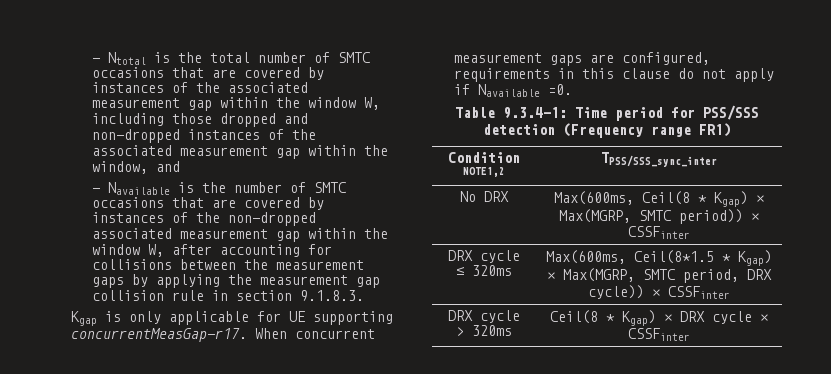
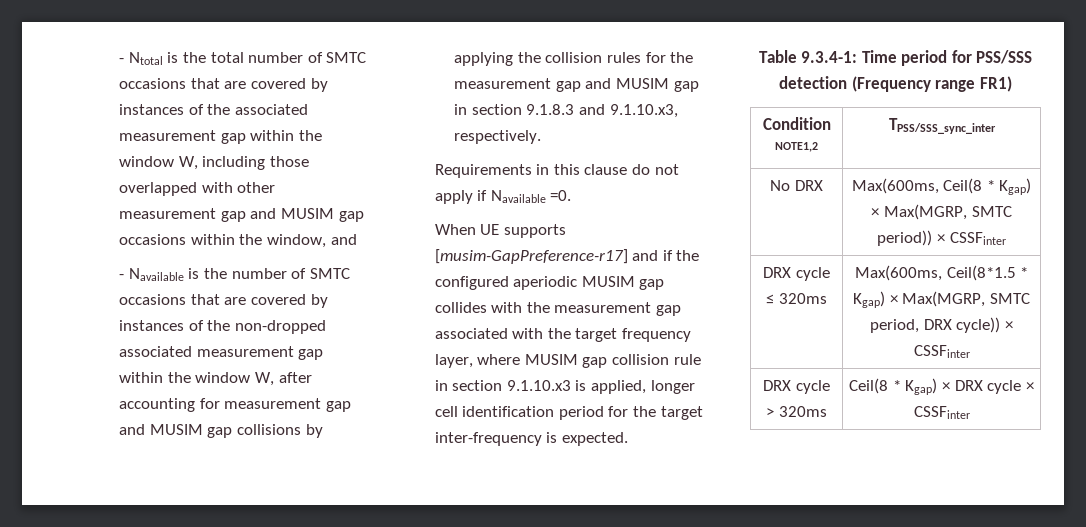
[220,113,309,127] [92,129,317,143] [92,145,301,159] dropped and non-dropped instances of the associated measurement gap -> [119,182,276,196] [119,208,364,222] [119,234,187,245] overlapped with other measurement gap and MUSIM gap occasions
[92,259,365,270] [92,274,381,288] [92,290,365,301] [70,311,393,326] [70,328,375,342] [453,52,710,66] [453,68,550,82] collisions between the measurement gaps by applying the measurement gap collision rule in section 9.1.8.3. // Kgap is only applicable for UE supporting concurrentMeasGap-r17. When concurrent measurement gaps are configured, requirements -> [224,398,352,412] [119,424,323,438] [454,52,694,66] [454,78,699,92] [454,104,678,118] [454,130,542,144] [434,164,532,178] measurement gap and MUSIM gap collisions by applying the collision rules for the measurement gap and MUSIM gap in section 9.1.8.3 and 9.1.10.x3, respectively. // Requirements
(572, 89) none -> [434,224,566,238] [434,249,700,264] [434,276,665,290] [434,302,681,316] [434,328,691,342] [434,354,701,368] [434,380,695,394] [434,406,703,420] [434,432,628,446] // When UE supports [musim-GapPreference-r17] and if the configured aperiodic MUSIM gap collides with the measurement gap associated with the target frequency layer, where MUSIM gap collision rule in section 9.1.10.x3 is applied, longer cell identification period for the target inter-frequency is expected.

